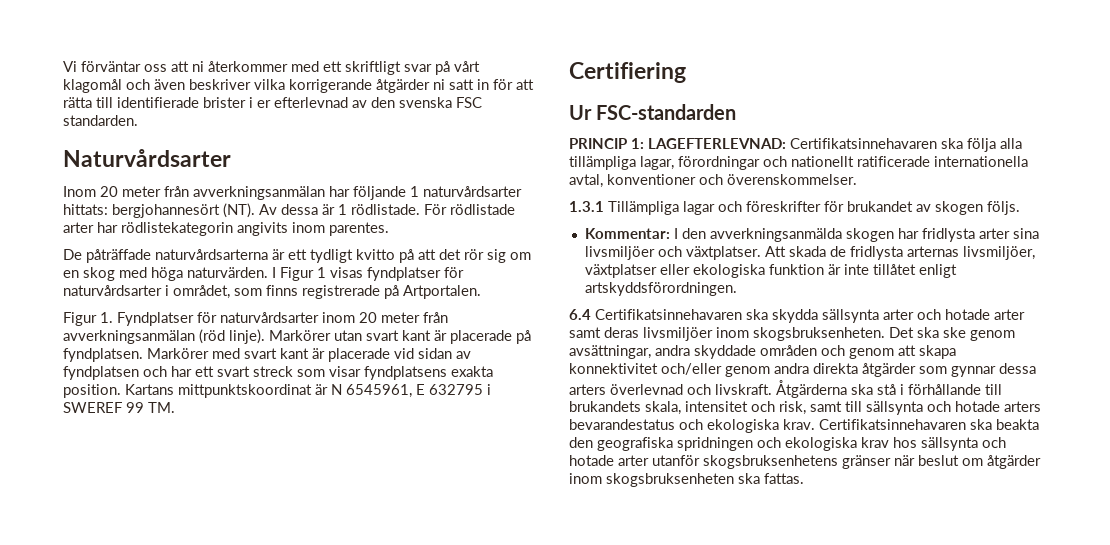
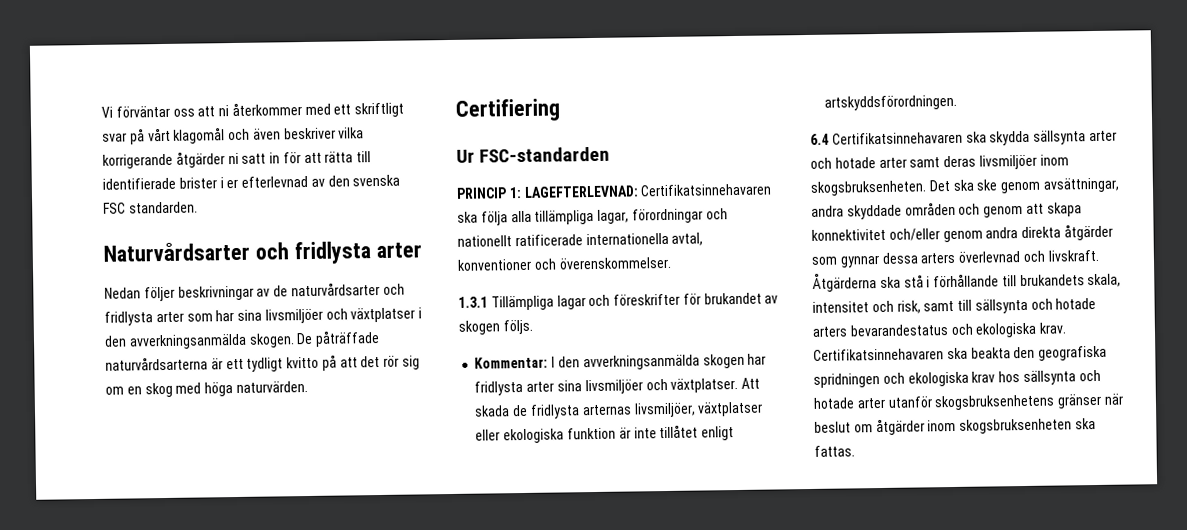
[63,186,522,200] [63,203,515,218] [63,222,389,236] // Inom 20 meter från avverkningsanmälan har följande 1 naturvårdsarter hittats: bergjohannesört (NT). Av dessa är 1 rödlistade. För rödlistade arter har rödlistekategorin angivits inom parentes. // -> [254,241,422,265] [104,281,405,302] [104,307,423,326] [104,333,295,350] och fridlysta arter // Nedan följer beskrivningar av de naturvårdsarter och fridlysta arter som har sina livsmiljöer och växtplatser i den avverkningsanmälda skogen.
[272,267,464,281] [63,285,481,299] [63,312,448,326] [63,329,531,344] [63,348,471,362] [63,366,493,380] [63,384,491,398] [63,402,175,413] I Figur 1 visas fyndplatser för naturvårdsarter i området, som finns registrerade på Artportalen. // Figur 1. Fyndplatser för naturvårdsarter inom 20 meter från avverkningsanmälan (röd linje). Markörer utan svart kant är placerade på fyndplatsen. Markörer med svart kant är placerade vid sidan av fyndplatsen och har ett svart streck som visar fyndplatsens exakta position. Kartans mittpunktskoordinat är N 6545961, E 632795 i SWEREF 99 TM. -> (308, 387) none

